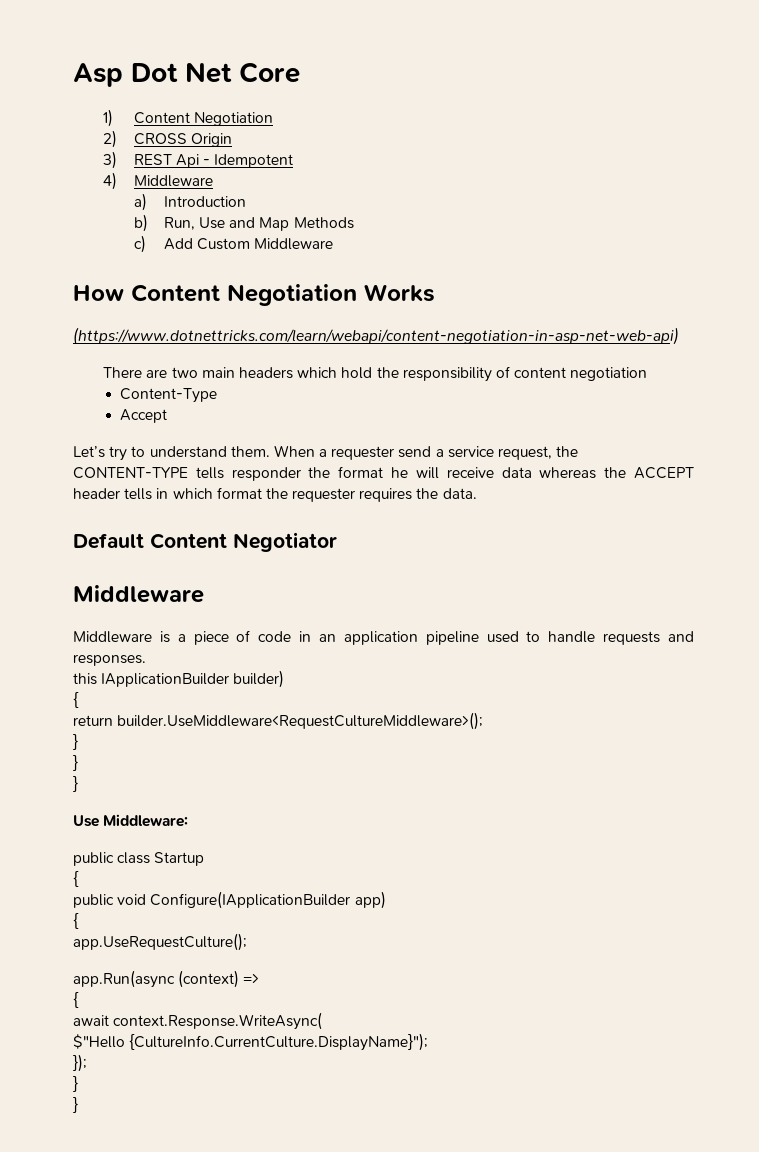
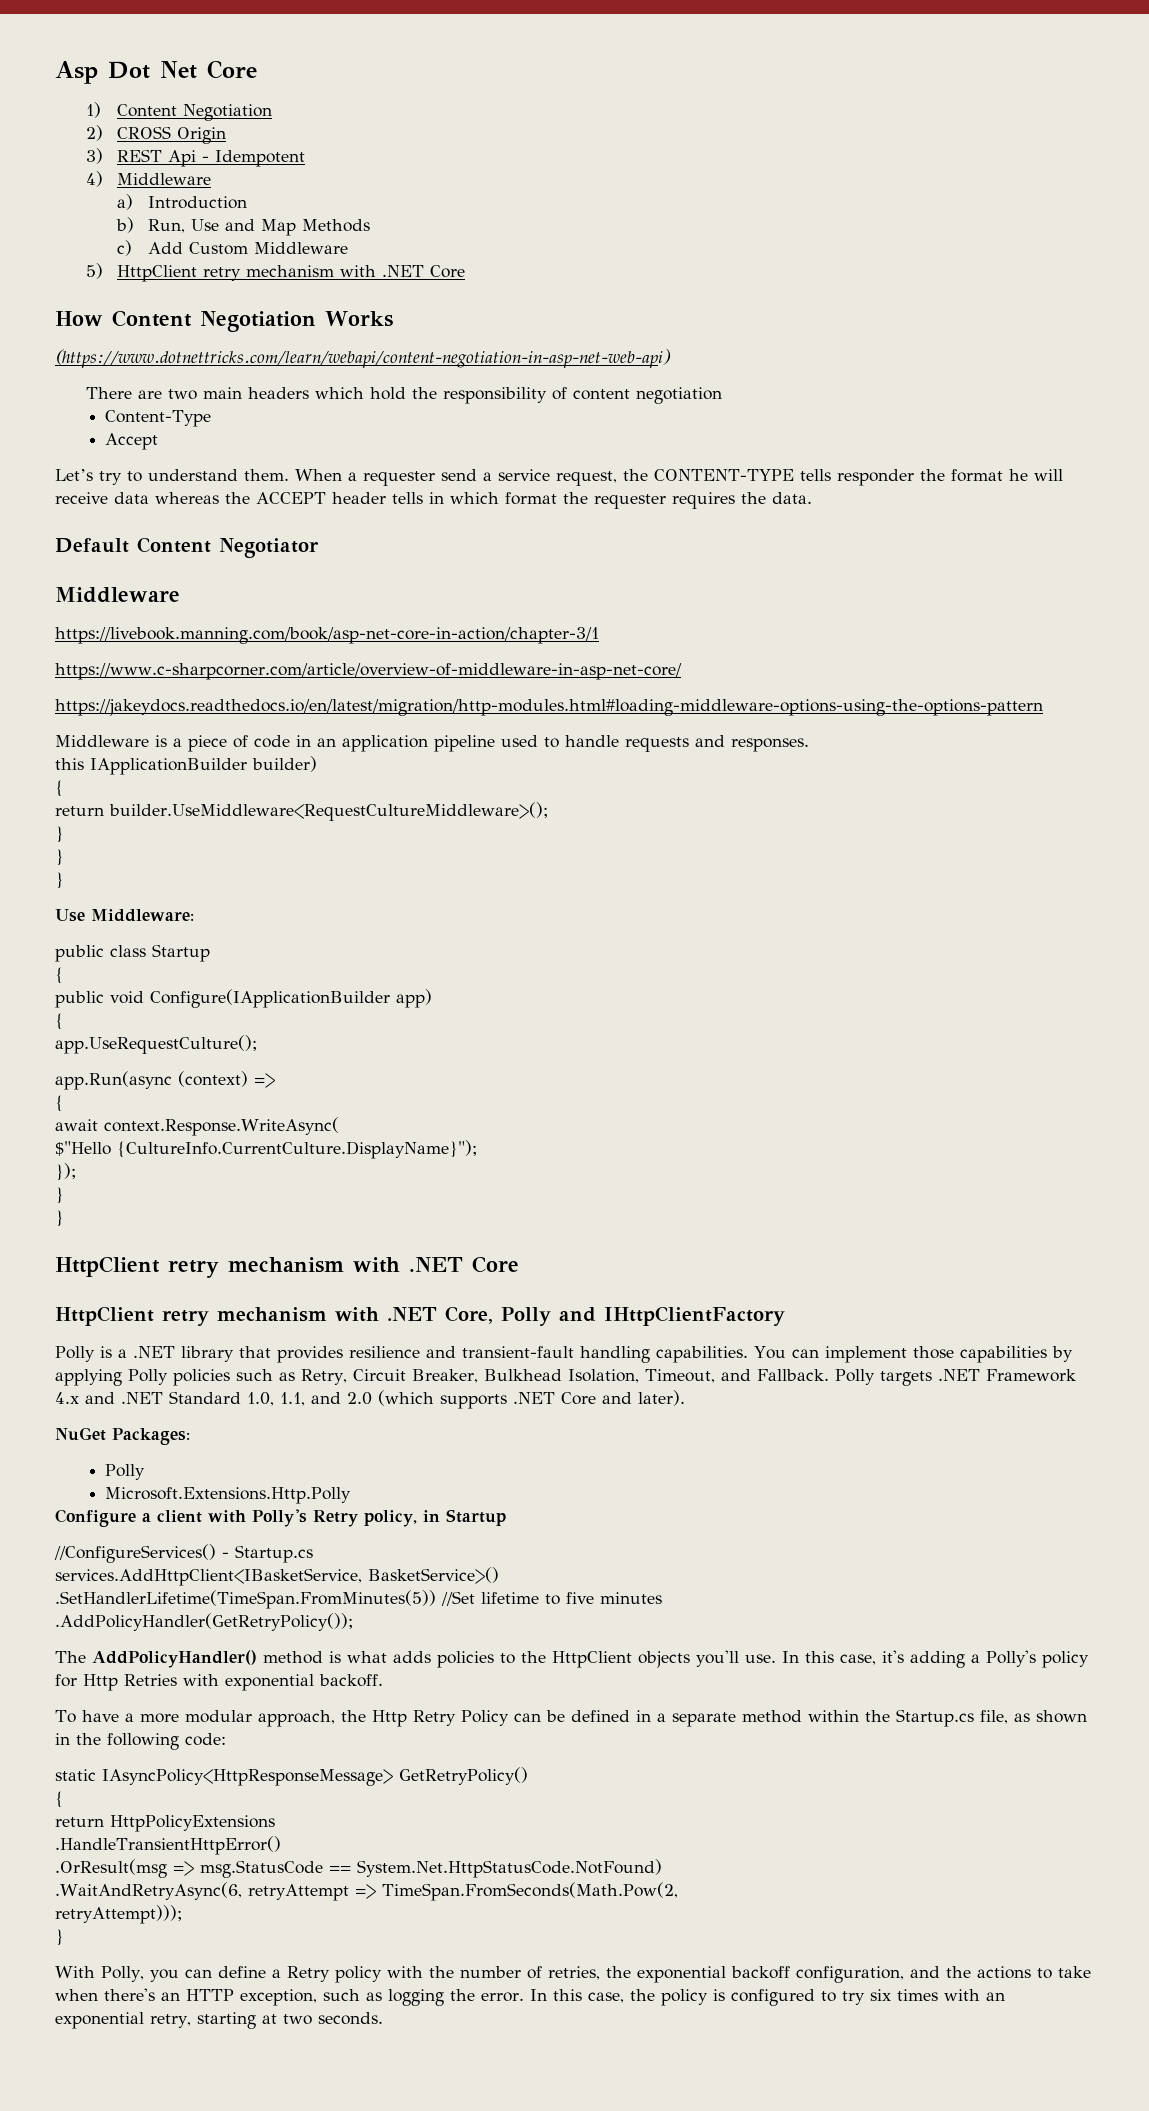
(334, 244) none -> [86,263,466,282] // 5) HttpClient retry mechanism with .NET Core
(204, 594) none -> [55,627,599,644] [55,663,682,680] [55,699,1043,716] // https://livebook.manning.com/book/asp-net-core-in-action/chapter-3/1 // https://www.c-sharpcorner.com/article/overview-of-middleware-in-asp-net-core/ // https://jakeydocs.readthedocs.io/en/latest/migration/http-modules.html#loading-middleware-options-using-the-options-pattern
(78, 1105) none -> [55,1256,519,1278] [55,1306,785,1326] [55,1346,1073,1363] [55,1369,1076,1386] [55,1390,685,1409] [55,1427,190,1445] [105,1464,146,1480] [105,1487,352,1504] [55,1509,506,1527] [54,1544,313,1563] [55,1567,499,1586] [55,1590,662,1609] [55,1613,353,1631] [55,1650,1089,1668] [55,1674,383,1691] [55,1709,1087,1727] [55,1733,226,1750] [55,1767,528,1786] [55,1791,64,1808] [55,1815,275,1832] [55,1836,281,1855] [55,1859,662,1878] [55,1882,678,1901] [55,1905,182,1924] [55,1929,64,1946] [55,1966,1091,1983] [55,1988,1005,2006] [55,2012,383,2029] // HttpClient retry mechanism with .NET Core // HttpClient retry mechanism with .NET Core, Polly and IHttpClientFactory // Polly is a .NET library that provides resilience and transient-fault handling capabilities. You can implement those capabilities by applying Polly policies such as Retry, Circuit Breaker, Bulkhead Isolation, Timeout, and Fallback. Polly targets .NET Framework 4.x and .NET Standard 1.0, 1.1, and 2.0 (which supports .NET Core and later). // NuGet Packages: // Polly // Microsoft.Extensions.Http.Polly // Configure a client with Polly's Retry policy, in Startup // //ConfigureServices() - Startup.cs // services.AddHttpClient<IBasketService, BasketService>() // .SetHandlerLifetime(TimeSpan.FromMinutes(5)) //Set lifetime to five minutes // .AddPolicyHandler(GetRetryPolicy()); // The AddPolicyHandler() method is what adds policies to the HttpClient objects you'll use. In this case, it's adding a Polly's policy for Http Retries with exponential backoff. // To have a more modular approach, the Http Retry Policy can be defined in a separate method within the Startup.cs file, as shown in the following code: // static IAsyncPolicy<HttpResponseMessage> GetRetryPolicy() // { // return HttpPolicyExtensions // .HandleTransientHttpError() // .OrResult(msg => msg.StatusCode == System.Net.HttpStatusCode.NotFound) // .WaitAndRetryAsync(6, retryAttempt => TimeSpan.FromSeconds(Math.Pow(2, // retryAttempt))); // } // With Polly, you can define a Retry policy with the number of retries, the exponential backoff configuration, and the actions to take when there's an HTTP exception, such as logging the error. In this case, the policy is configured to try six times with an exponential retry, starting at two seconds.

